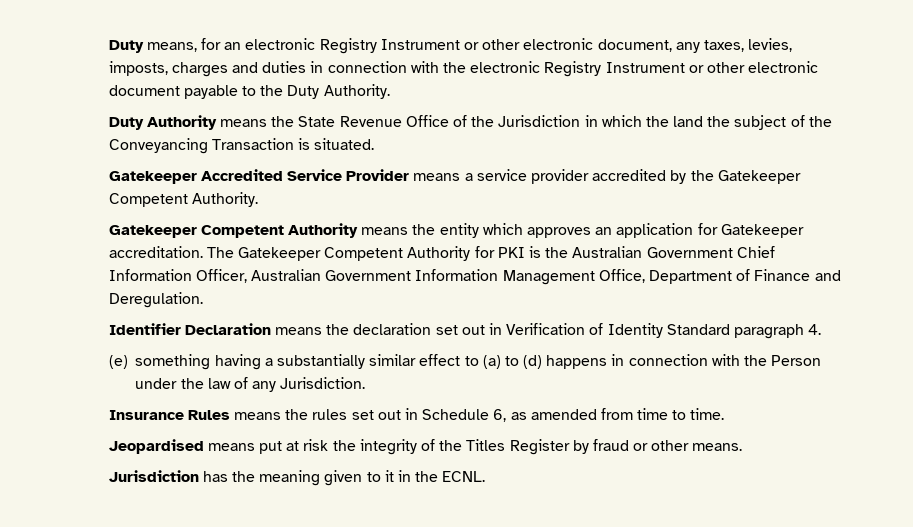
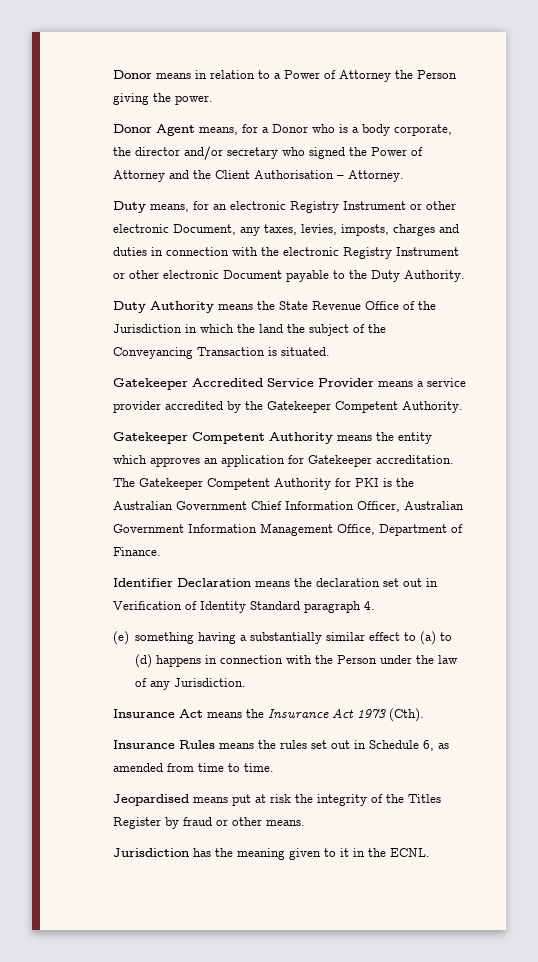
(108, 46) none -> [112,70,457,82] [112,93,213,105] [112,124,452,136] [112,146,423,160] [112,170,404,182] Donor means in relation to a Power of Attorney the Person giving the power. // Donor Agent means, for a Donor who is a body corporate, the director and/or secretary who signed the Power of Attorney and the Client Authorisation – Attorney. //
[597,39,672,52] document, -> [172,224,236,235] Document,
[108,85,180,96] document -> [222,270,282,279] Document
[754,269,841,281] [108,292,203,308] Finance and Deregulation. -> [112,547,161,556] Finance.
(366, 383) none -> [112,708,424,722] // Insurance Act means the Insurance Act 1973 (Cth).

